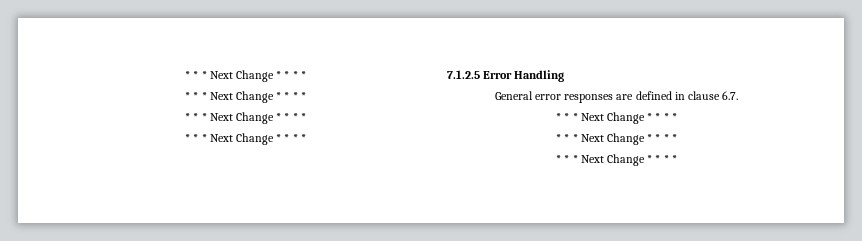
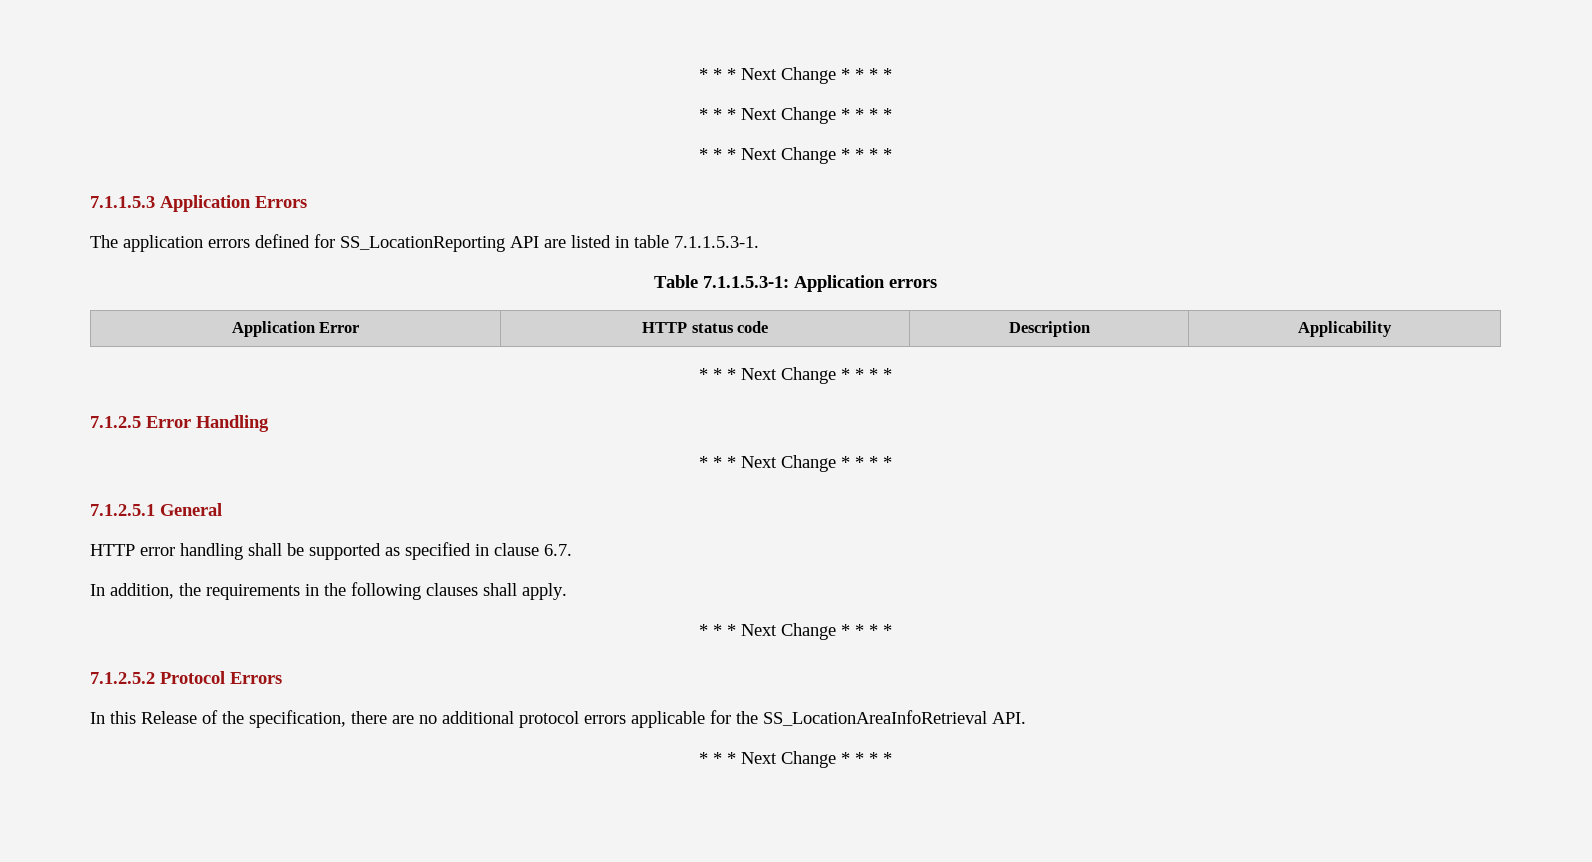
(306, 117) none -> [90,195,307,212] [90,234,759,252] [654,275,937,292] [231,321,360,337] [642,321,768,333] [1008,321,1090,337] [1298,321,1392,337] // 7.1.1.5.3 Application Errors // The application errors defined for SS_LocationReporting API are listed in table 7.1.1.5.3-1. // Table 7.1.1.5.3-1: Application errors // Application Error | HTTP status code | Description | Applicability
[494,91,739,103] [556,112,677,124] [556,133,677,145] General error responses are defined in clause 6.7. // * * * Next Change * * * * // * * * Next Change * * * * -> [699,455,892,472] [90,503,222,516] [90,542,572,560] [90,582,567,600] [699,623,892,640] [90,671,282,684] [90,710,1026,728] * * * Next Change * * * * // 7.1.2.5.1 General // HTTP error handling shall be supported as specified in clause 6.7. // In addition, the requirements in the following clauses shall apply. // * * * Next Change * * * * // 7.1.2.5.2 Protocol Errors // In this Release of the specification, there are no additional protocol errors applicable for the SS_LocationAreaInfoRetrieval API.

